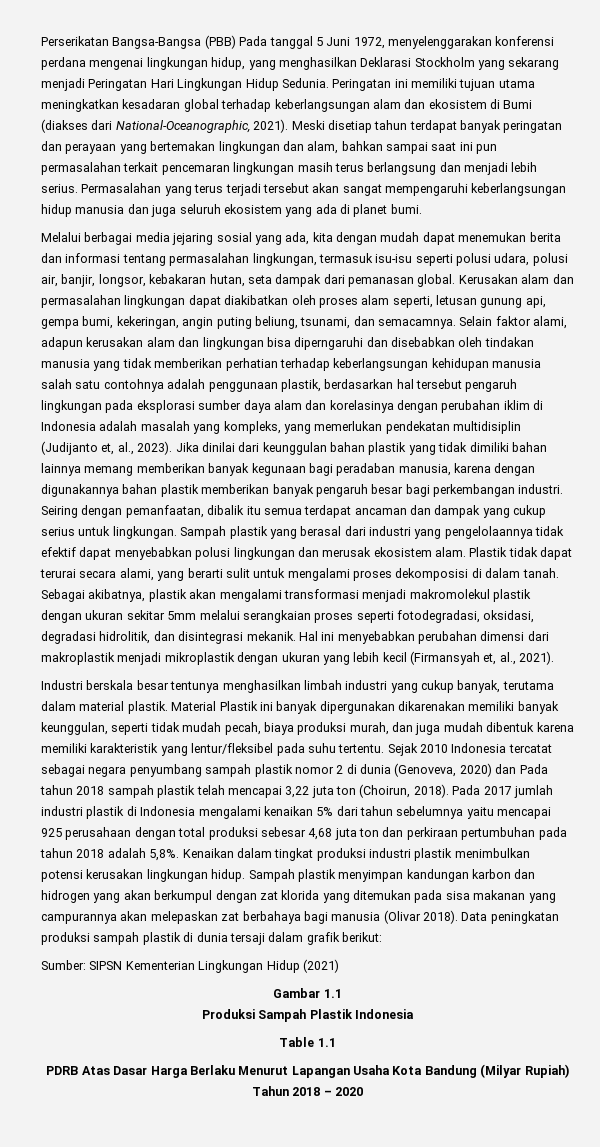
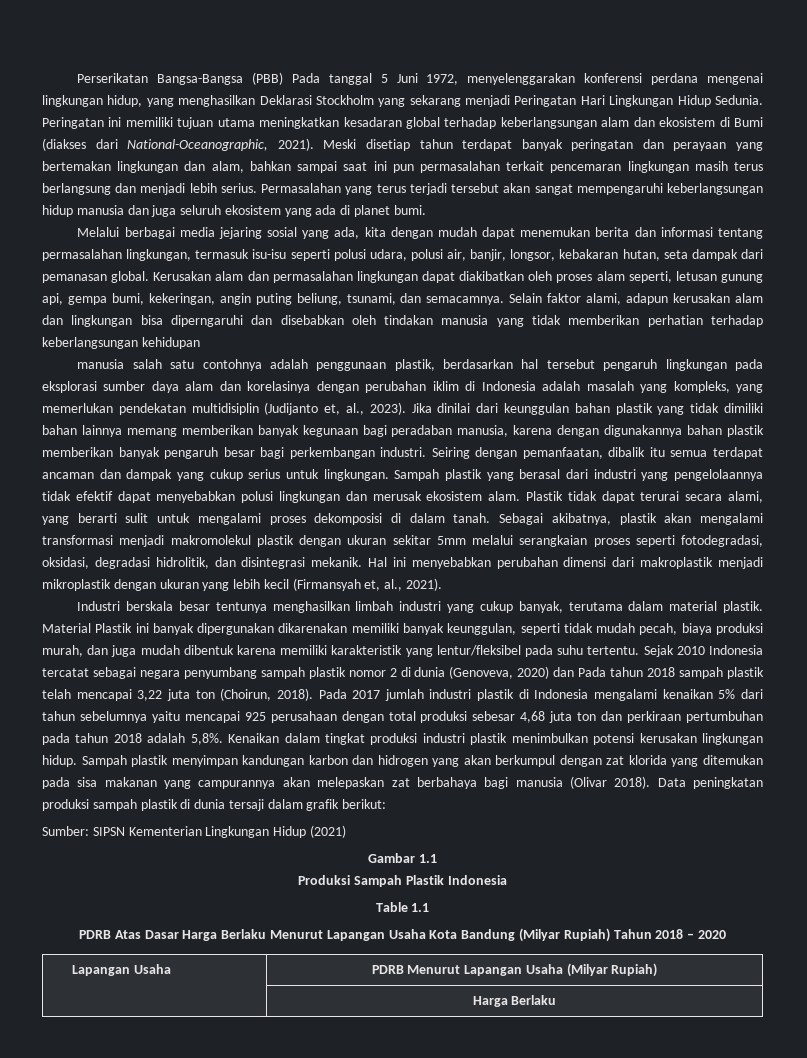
(489, 364) none -> (200, 343) //
(364, 1091) none -> [72,964,172,976] [371,963,658,977] [472,995,557,1007] // Lapangan Usaha | PDRB Menurut Lapangan Usaha (Milyar Rupiah) // | Harga Berlaku

